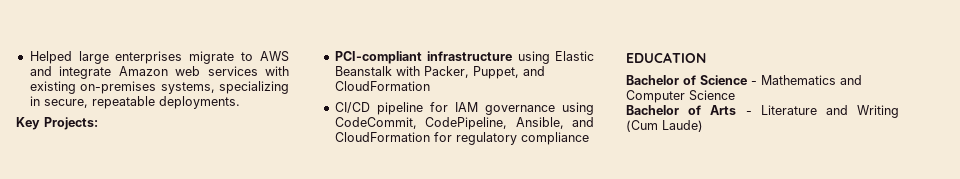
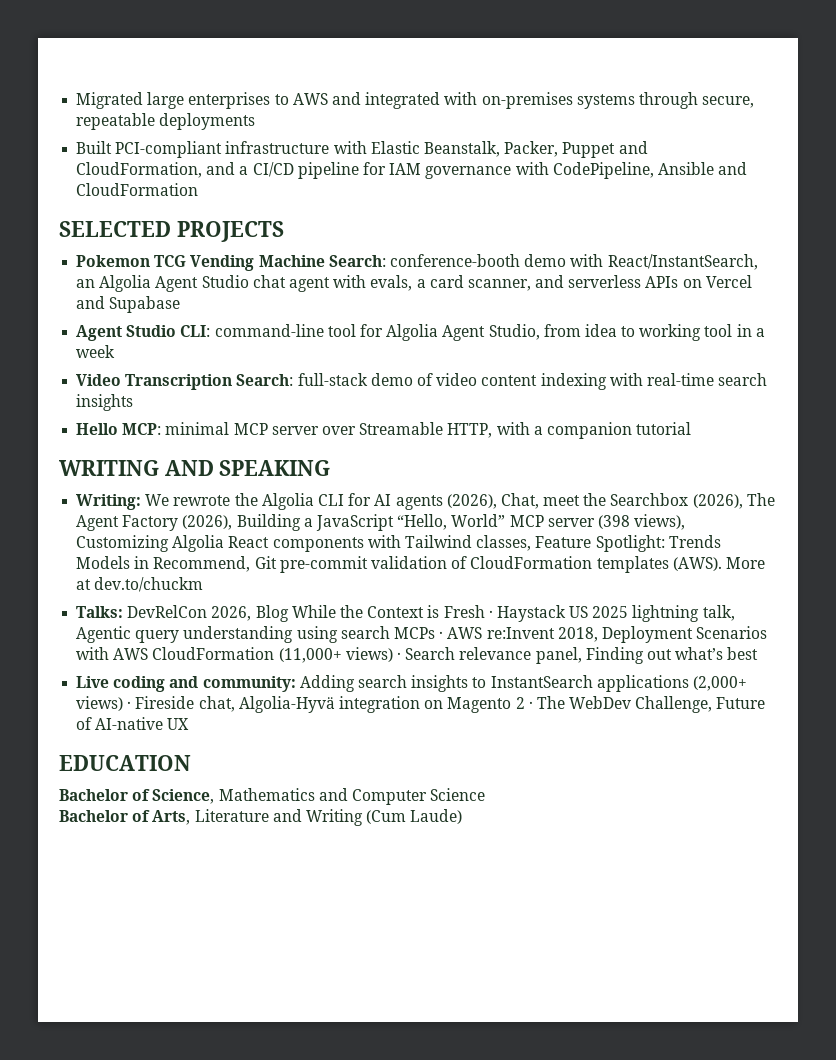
[29,51,72,64] Helped -> [76,92,144,109] Migrated
[189,51,235,64] migrate -> (271, 100) none
[59,66,289,79] [29,81,289,94] [29,96,240,109] [16,117,98,130] [334,51,594,64] [334,66,545,79] [334,81,430,91] integrate Amazon web services with existing on-premises systems, specializing in secure, repeatable deployments. // Key Projects: // PCI-compliant infrastructure using Elastic Beanstalk with Packer, Puppet, and CloudFormation // -> [365,92,755,109] [76,113,256,130] [76,141,648,158] [76,162,249,178] integrated with on-premises systems through secure, repeatable deployments // Built PCI-compliant infrastructure with Elastic Beanstalk, Packer, Puppet and CloudFormation, and a
[562,102,594,115] [334,117,594,130] [334,132,589,145] using CodeCommit, CodePipeline, Ansible, and CloudFormation for regulatory compliance -> [515,162,748,179] [76,183,199,196] [59,221,284,242] [76,254,758,271] [76,275,752,292] [76,296,181,313] [76,324,765,341] [76,345,116,358] [76,373,768,390] [76,394,134,411] [76,422,692,439] [59,460,331,476] [76,493,775,510] [76,514,686,531] [76,535,721,552] [76,556,765,573] [76,577,204,592] [76,605,735,622] [76,626,768,643] [76,647,759,664] [76,675,747,692] [76,696,766,713] [76,717,190,730] with CodePipeline, Ansible and CloudFormation // SELECTED PROJECTS // Pokemon TCG Vending Machine Search: conference-booth demo with React/InstantSearch, an Algolia Agent Studio chat agent with evals, a card scanner, and serverless APIs on Vercel and Supabase // Agent Studio CLI: command-line tool for Algolia Agent Studio, from idea to working tool in a week // Video Transcription Search: full-stack demo of video content indexing with real-time search insights // Hello MCP: minimal MCP server over Streamable HTTP, with a companion tutorial // WRITING AND SPEAKING // Writing: We rewrote the Algolia CLI for AI agents (2026), Chat, meet the Searchbox (2026), The Agent Factory (2026), Building a JavaScript “Hello, World” MCP server (398 views), Customizing Algolia React components with Tailwind classes, Feature Spotlight: Trends Models in Recommend, Git pre-commit validation of CloudFormation templates (AWS). More at dev.to/chuckm // Talks: DevRelCon 2026, Blog While the Context is Fresh · Haystack US 2025 lightning talk, Agentic query understanding using search MCPs · AWS re:Invent 2018, Deployment Scenarios with AWS CloudFormation (11,000+ views) · Search relevance panel, Finding out what’s best // Live coding and community: Adding search insights to InstantSearch applications (2,000+ views) · Fireside chat, Algolia-Hyvä integration on Magento 2 · The WebDev Challenge, Future of AI-native UX
[700,75,757,85] Science - -> [152,789,215,804] Science,
[710,105,752,115] Arts - -> [152,810,191,825] Arts,

